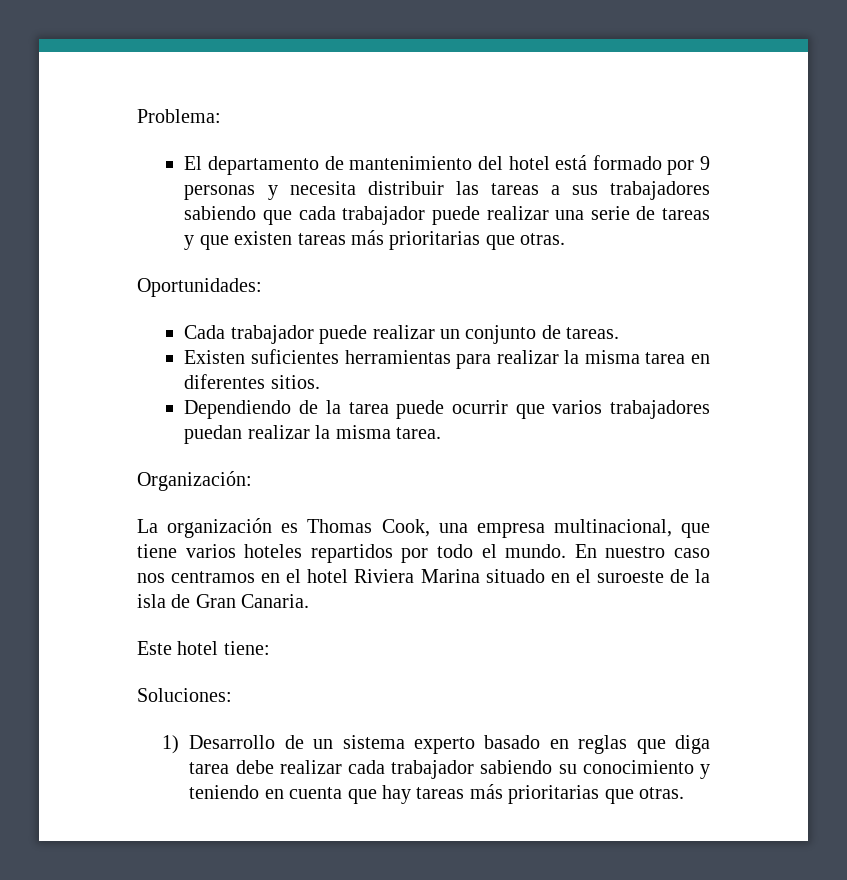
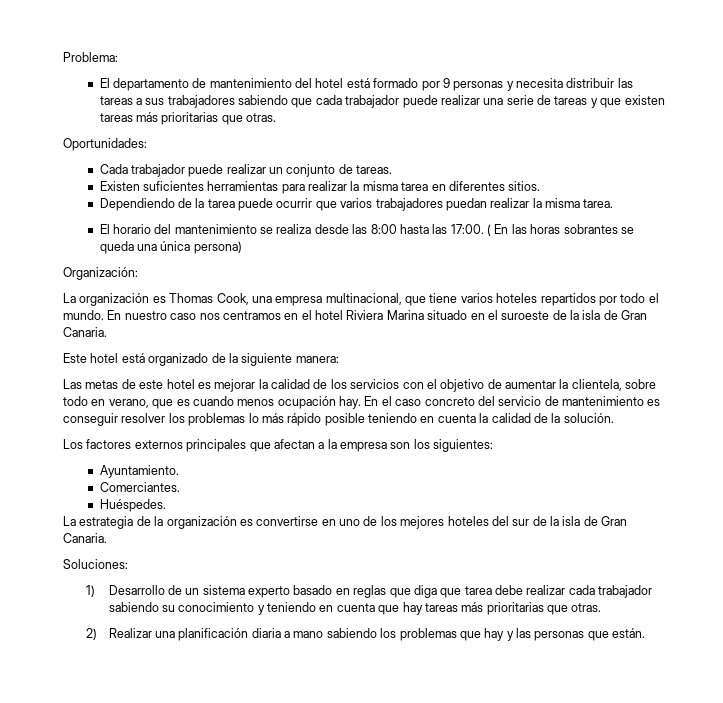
(442, 433) none -> [99,224,634,236] [99,241,242,254] // El horario del mantenimiento se realiza desde las 8:00 hasta las 17:00. ( En las horas sobrantes se queda una única persona)
[223,641,270,655] tiene: -> [121,353,339,366] [63,379,657,392] [63,396,661,409] [63,413,614,426] [63,439,494,452] [99,465,179,478] [99,482,180,492] [99,499,166,512] [63,516,628,529] [63,533,107,543] está organizado de la siguiente manera: // Las metas de este hotel es mejorar la calidad de los servicios con el objetivo de aumentar la clientela, sobre todo en verano, que es cuando menos ocupación hay. En el caso concreto del servicio de mantenimiento es conseguir resolver los problemas lo más rápido posible teniendo en cuenta la calidad de la solución. // Los factores externos principales que afectan a la empresa son los siguientes: // Ayuntamiento. // Comerciantes. // Huéspedes. // La estrategia de la organización es convertirse en uno de los mejores hoteles del sur de la isla de Gran Canaria.
(710, 744) none -> [440,588,462,598] que
(685, 793) none -> [85,628,646,641] // 2) Realizar una planificación diaria a mano sabiendo los problemas que hay y las personas que están.

